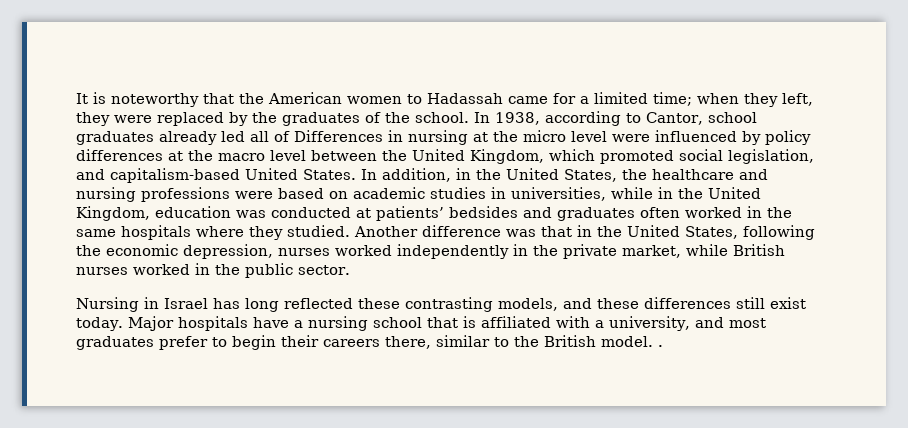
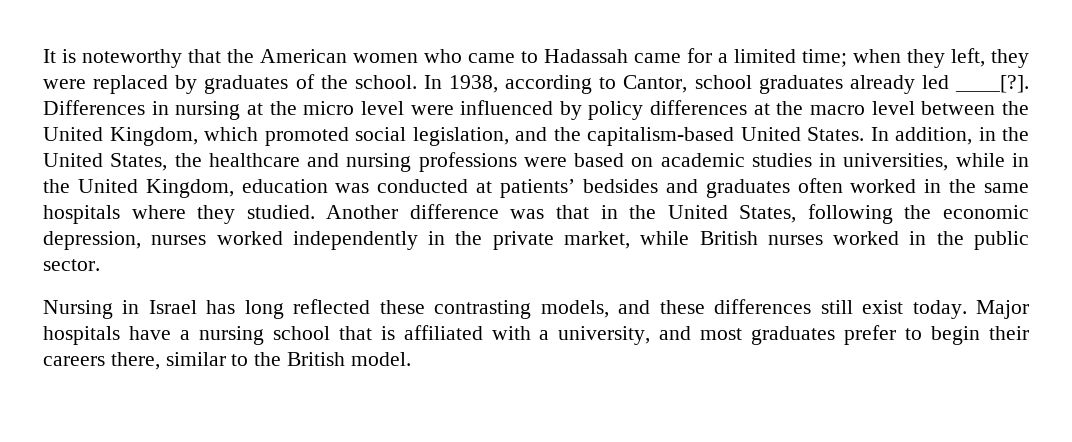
(402, 100) none -> [424,49,515,63] who came
[252,112,277,123] the -> (198, 84) none
[250,131,290,142] all of -> [955,75,1029,93] ____[?].
(105, 174) none -> [553,127,581,141] the
[658,345,663,347] . -> (411, 359) none

